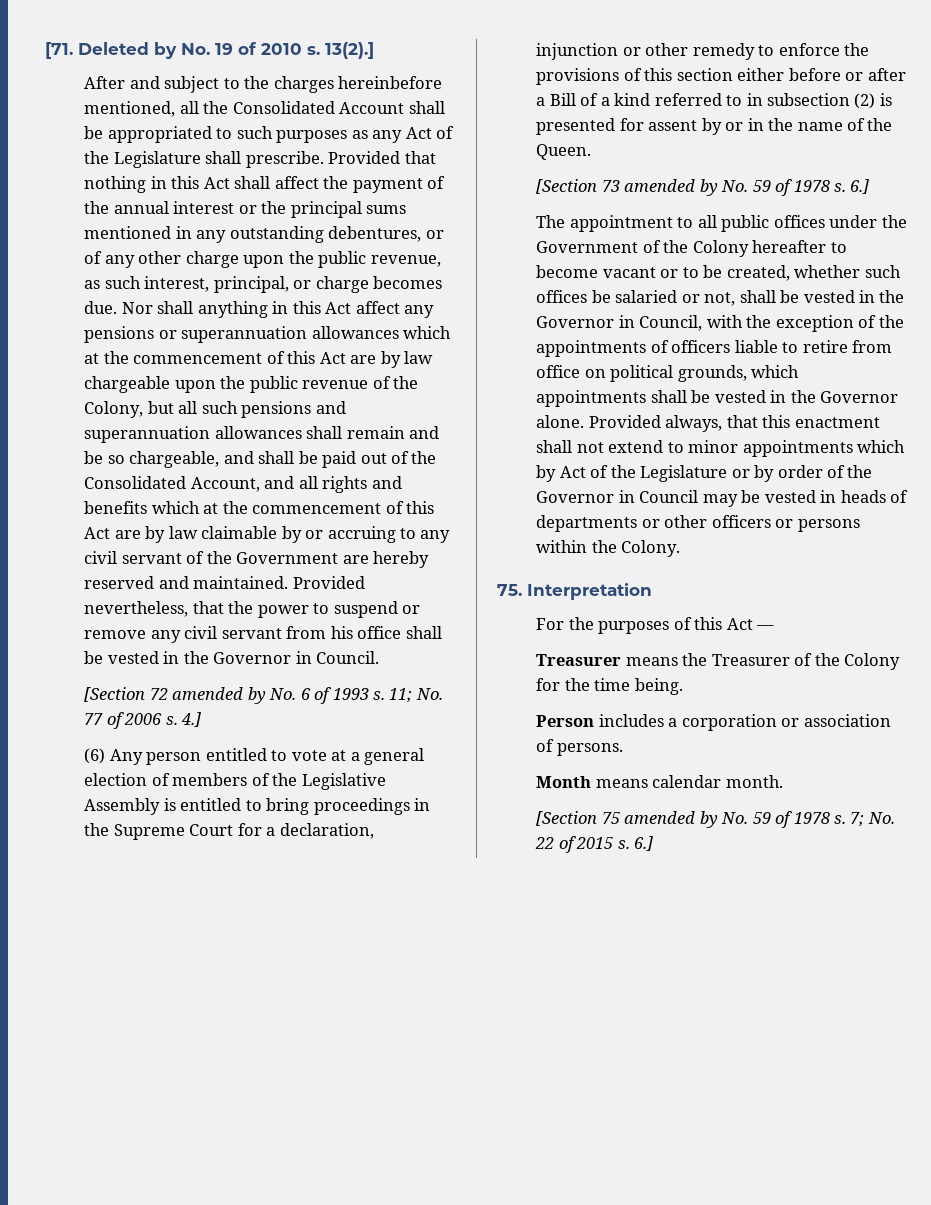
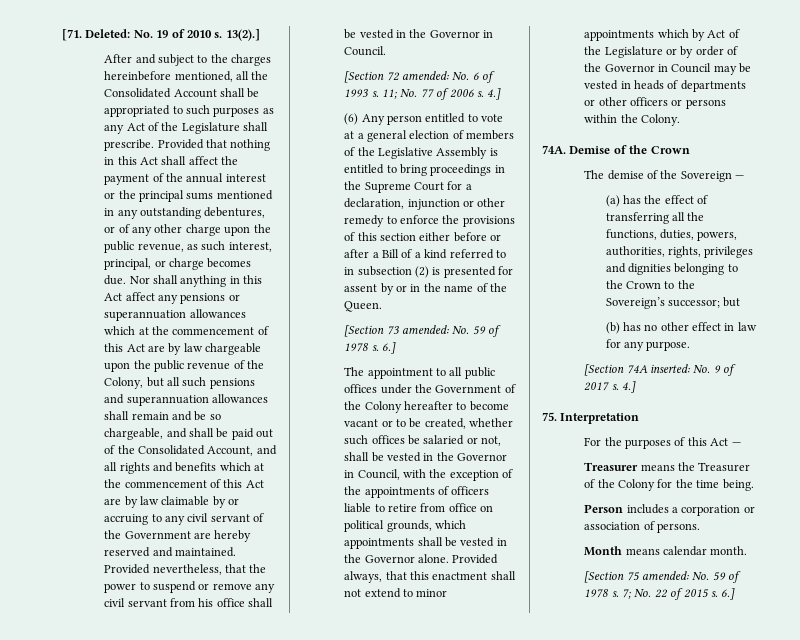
[78,42,177,59] Deleted by -> [85,29,131,38] Deleted:
[172,687,266,704] amended by -> [402,71,450,80] amended:
[624,179,718,196] amended by -> [402,325,450,334] amended:
(681, 548) none -> [542,145,690,154] [584,170,745,182] [605,195,709,207] [605,212,705,224] [605,229,738,241] [605,246,754,258] [605,263,738,275] [605,280,695,289] [605,297,741,309] [605,322,757,334] [605,339,691,351] [584,364,737,376] [584,381,637,393] // 74A. Demise of the Crown // The demise of the Sovereign — // (a) has the effect of transferring all the functions, duties, powers, authorities, rights, privileges and dignities belonging to the Crown to the Sovereign’s successor; but // (b) has no other effect in law for any purpose. // [Section 74A inserted: No. 9 of 2017 s. 4.]
[624,811,718,828] amended by -> [642,571,690,580] amended:

